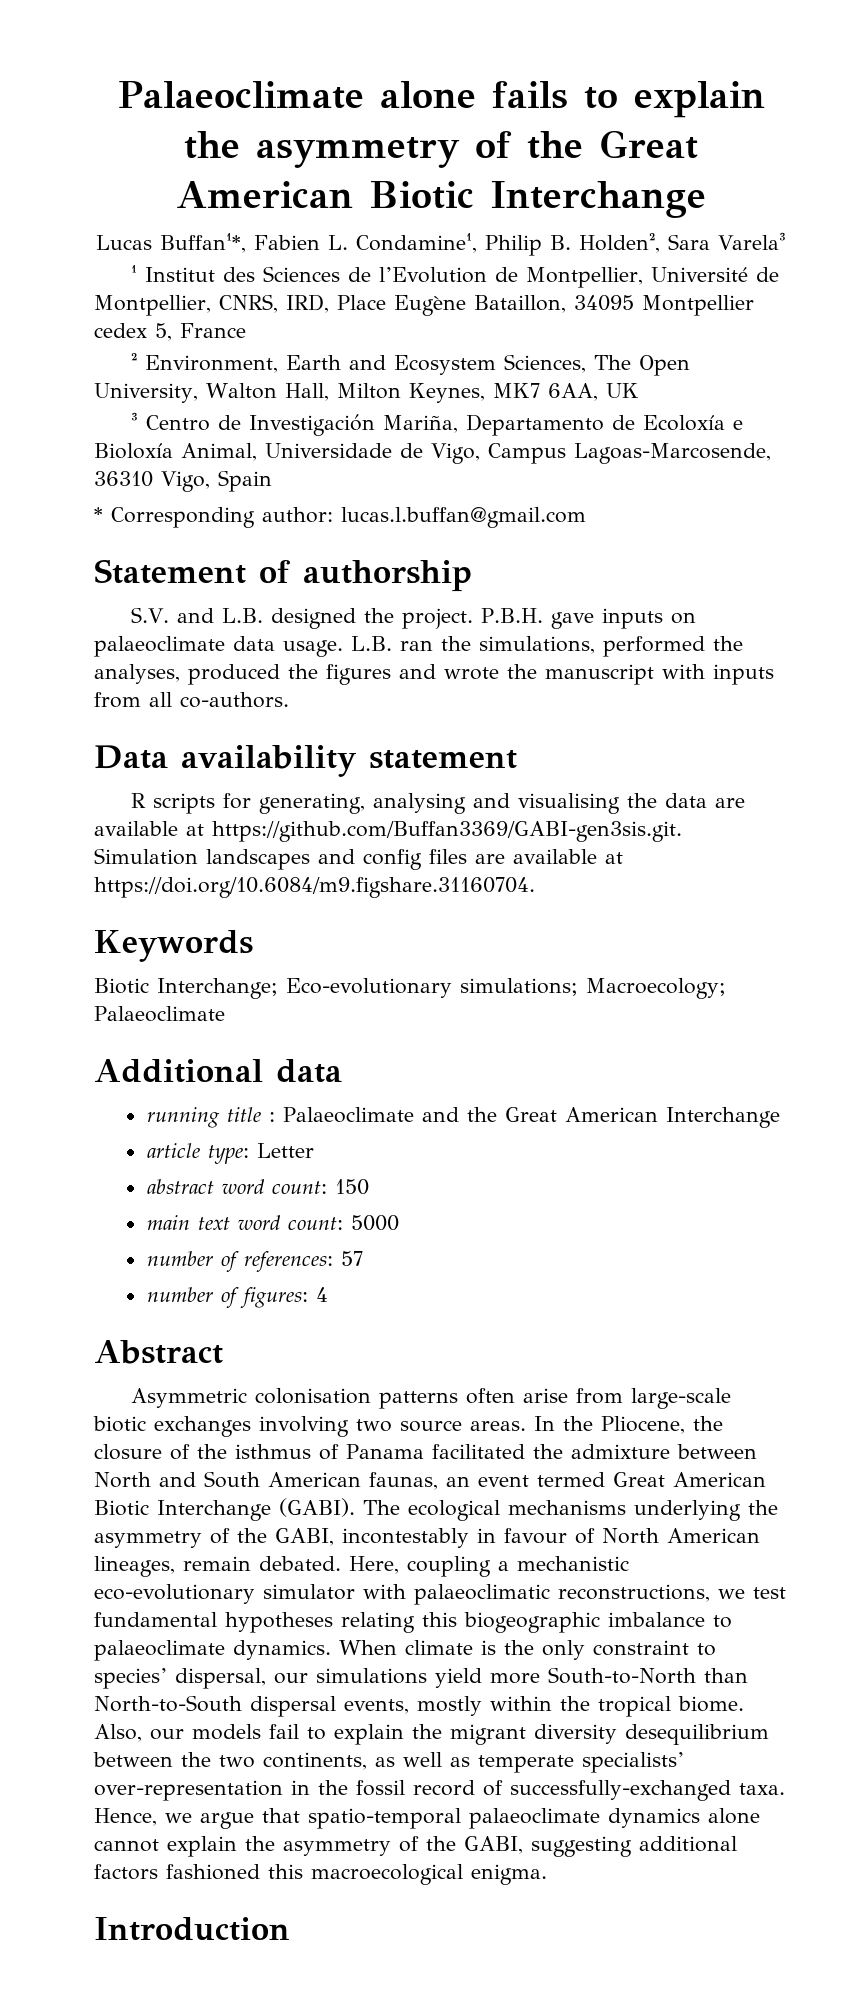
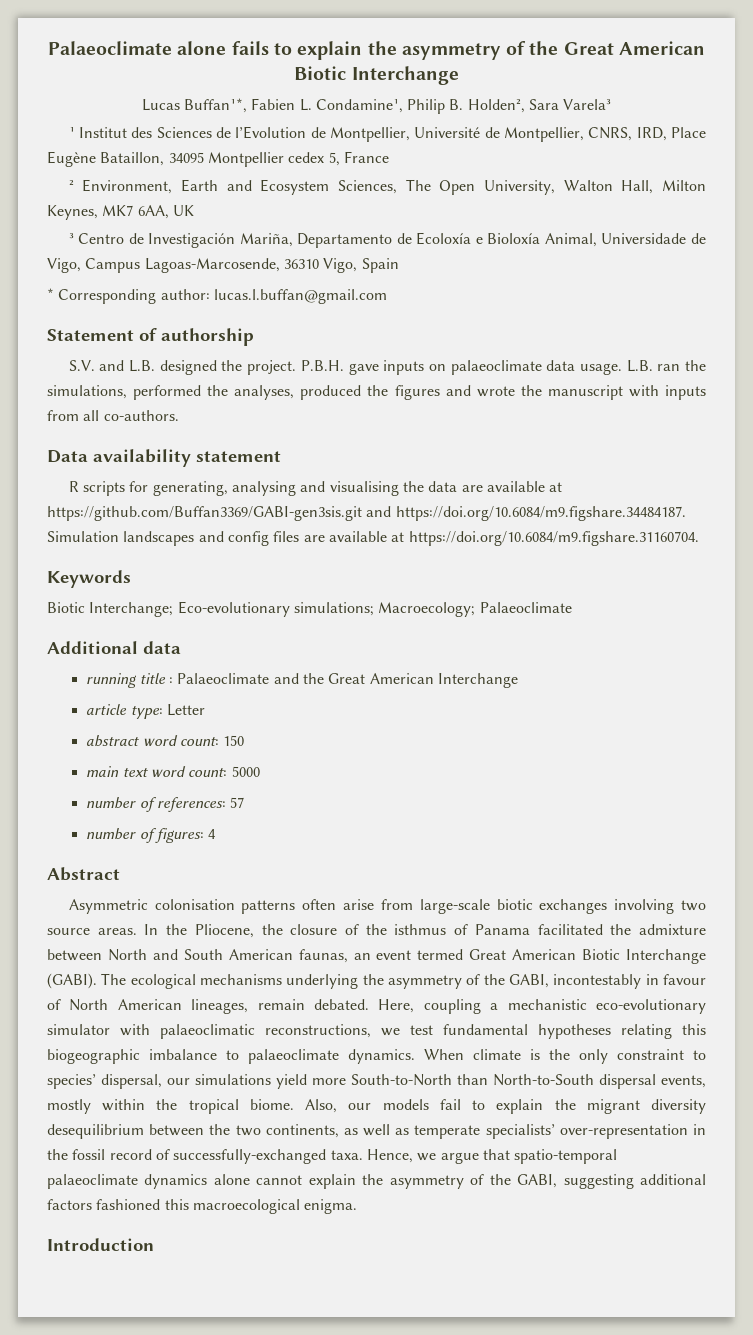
[212,821,682,842] https://github.com/Buffan3369/GABI-gen3sis.git. -> [47,506,686,521] https://github.com/Buffan3369/GABI-gen3sis.git and https://doi.org/10.6084/m9.figshare.34484187.

